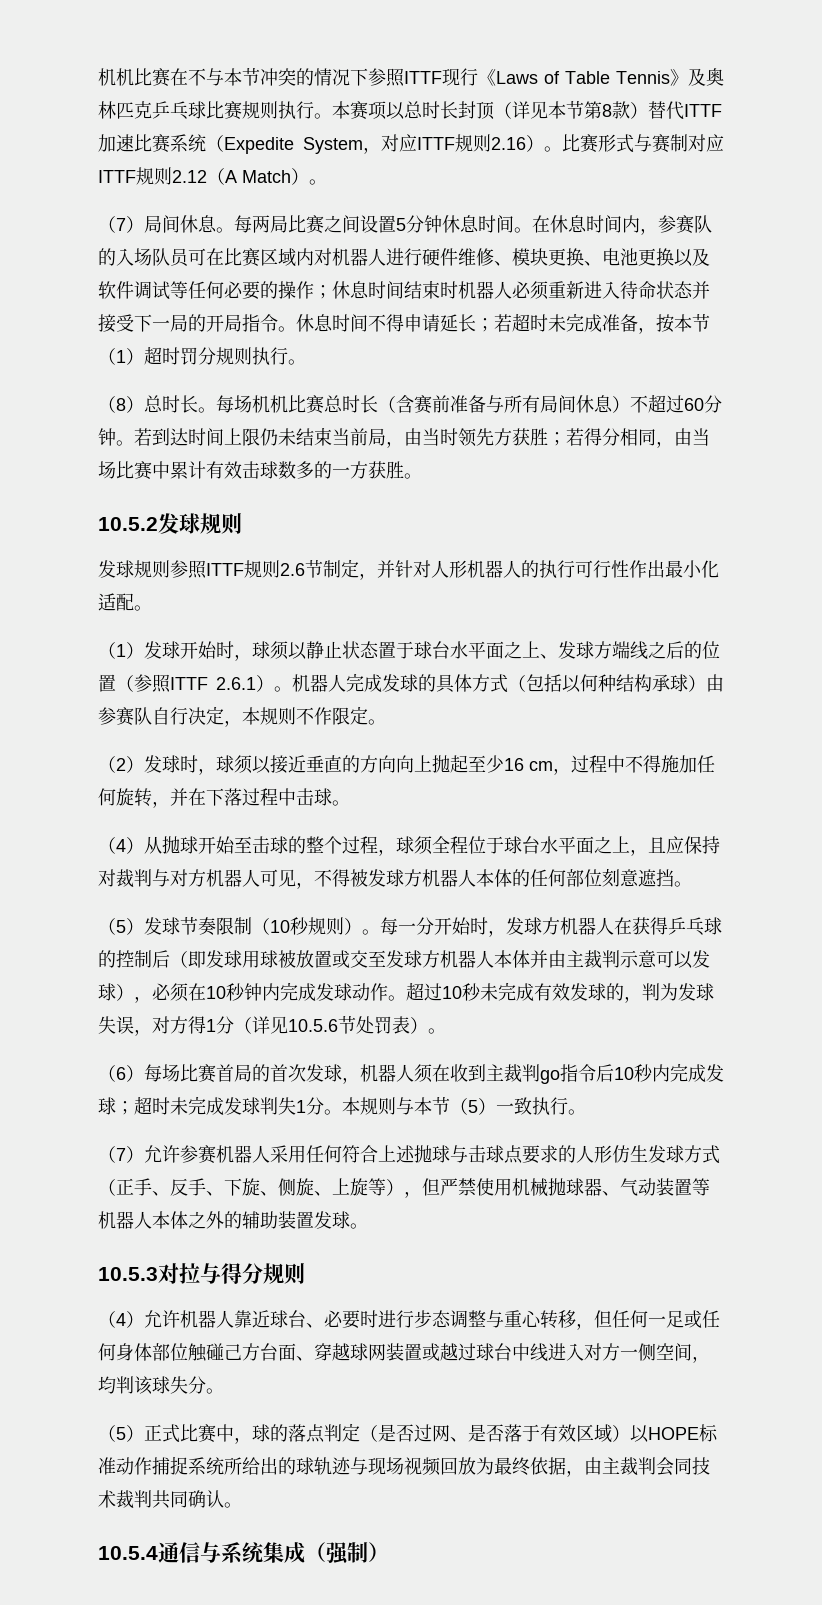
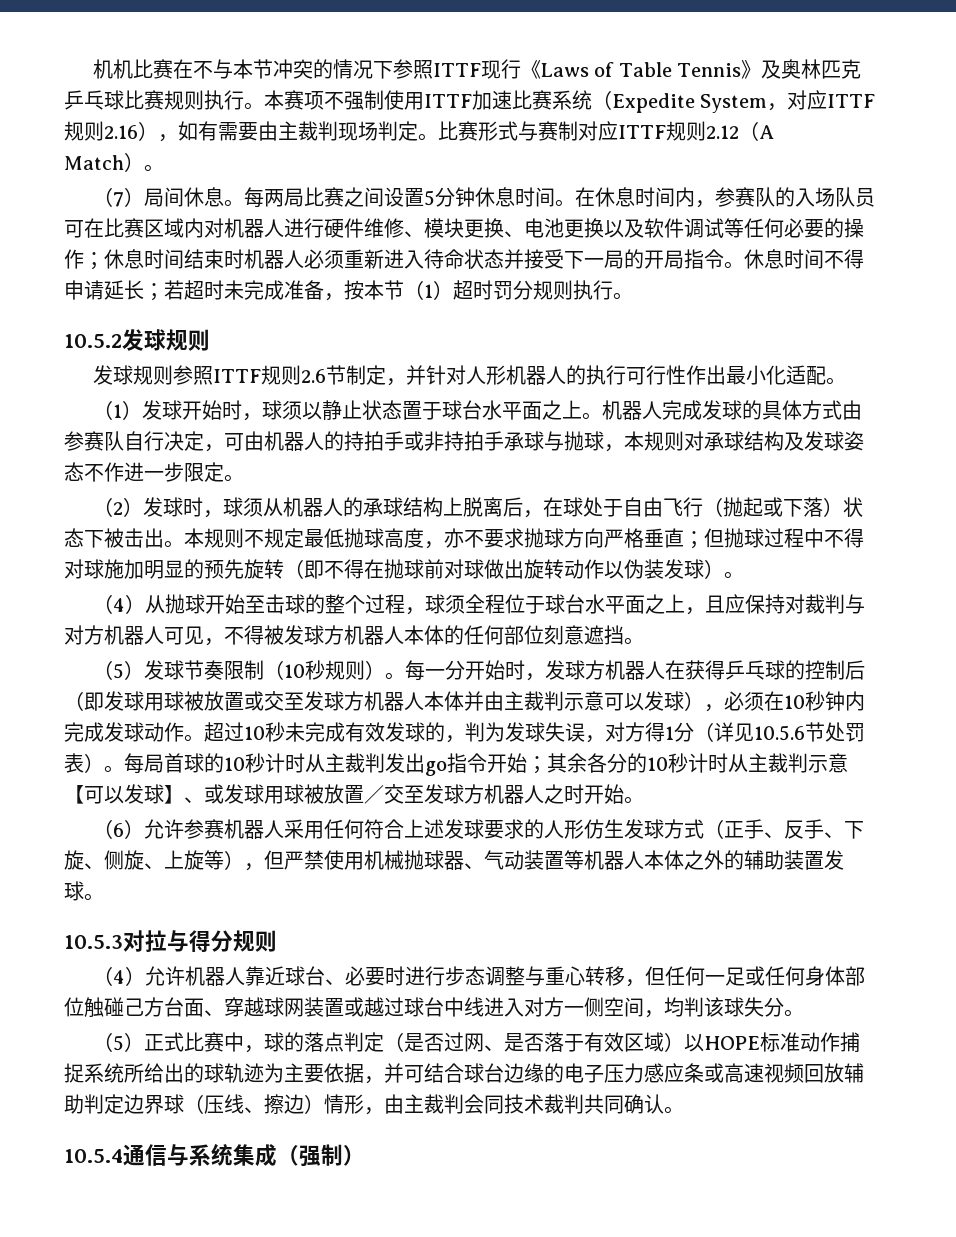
[386,101,684,120] 以总时长封顶（详见本节第8款）替代 -> [324,90,424,110] 不强制使用
(544, 143) none -> [158,121,418,142] ，如有需要由主裁判现场判定
[98,394,722,414] [98,428,710,448] [98,461,422,480] // （8）总时长。每场机机比赛总时长（含赛前准备与所有局间休息）不超过60分钟。若到达时间上限仍未结束当前局，由当时领先方获胜；若得分相同，由当场比赛中累计有效击球数多的一方获胜。 -> (633, 296) none
[540,641,720,660] [98,674,274,693] 、发球方端线之后的位置（参照ITTF 2.6.1） -> (583, 409) none
[508,674,706,693] （包括以何种结构承球） -> (843, 410) none
[242,707,332,725] 本规则不作 -> [224,431,864,452] [64,462,184,482] 可由机器人的持拍手或非持拍手承球与抛球，本规则对承球结构及发球姿态不作进一步
[252,755,715,775] [98,788,332,808] 以接近垂直的方向向上抛起至少16 cm，过程中不得施加任何旋转，并在下落过程中击球 -> [263,497,864,518] [64,528,864,549] [64,559,724,579] 从机器人的承球结构上脱离后，在球处于自由飞行（抛起或下落）状态下被击出。本规则不规定最低抛球高度，亦不要求抛球方向严格垂直；但抛球过程中不得对球施加明显的预先旋转（即不得在抛球前对球做出旋转动作以伪装发球）
[98,1063,724,1084] [98,1096,586,1115] [98,1146,126,1163] // （6）每场比赛首局的首次发球，机器人须在收到主裁判go指令后10秒内完成发球；超时未完成发球判失1分。本规则与本节（5）一致执行。 // （7 -> [124,753,848,776] [64,784,644,804] [93,819,125,839] 每局首球的10秒计时从主裁判发出go指令开始；其余各分的10秒计时从主裁判示意【可以发球】、或发球用球被放置／交至发球方机器人之时开始。 // （6
[414,1145,523,1164] 抛球与击球点 -> [444,819,485,839] 发球
[350,1457,566,1476] 与现场视频回放为最终依据 -> [264,1063,864,1084] [64,1094,364,1114] 为主要依据，并可结合球台边缘的电子压力感应条或高速视频回放辅助判定边界球（压线、擦边）情形

